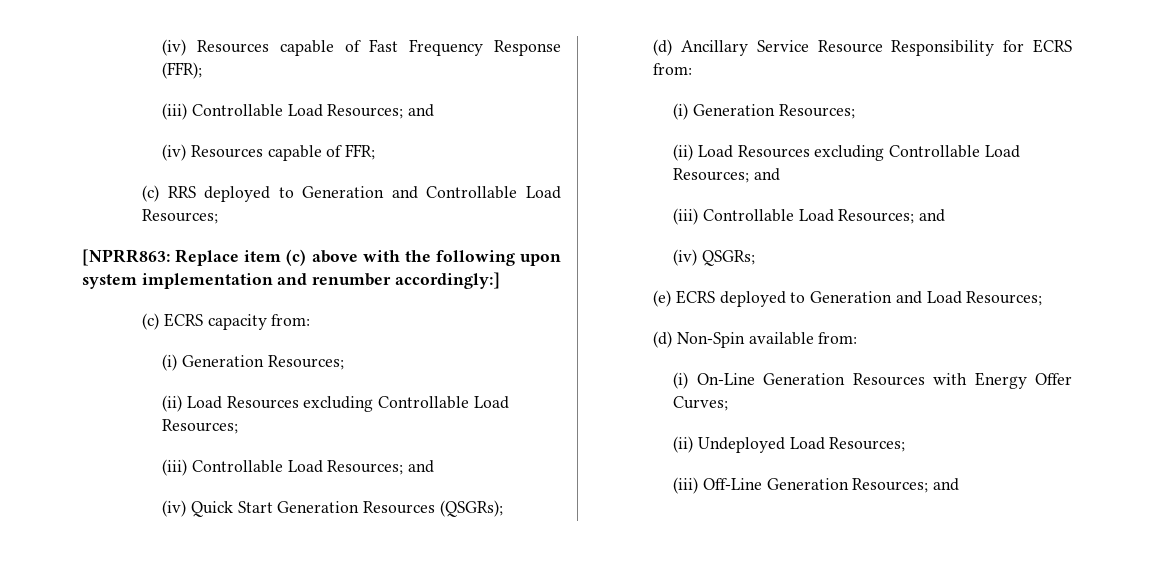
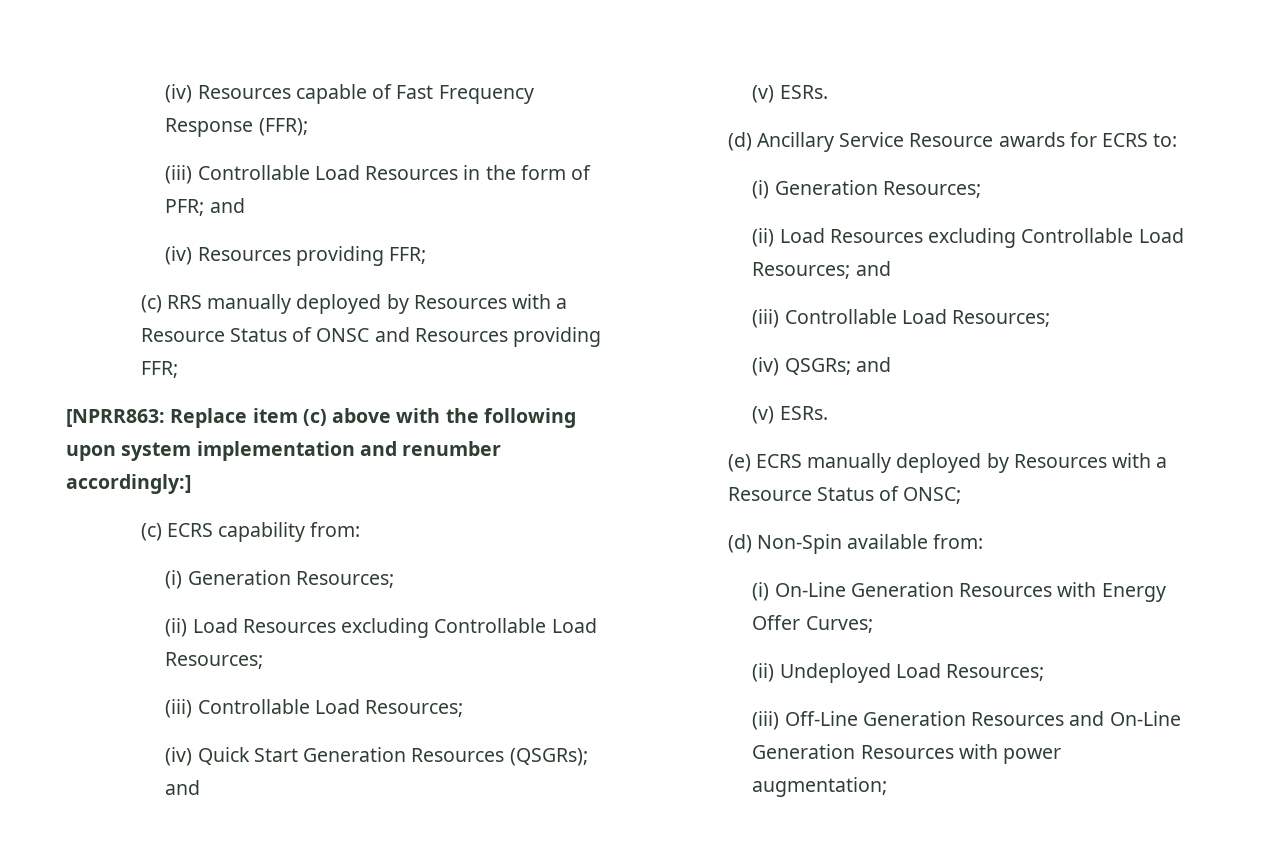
[327,104,404,119] Resources; -> [365,165,592,180] [165,199,205,216] Resources in the form of PFR;
[267,145,343,161] capable of -> [295,246,384,266] providing
[204,186,561,202] [142,209,219,224] deployed to Generation and Controllable Load Resources; -> [207,294,568,314] [140,327,602,347] [140,361,178,378] manually deployed by Resources with a Resource Status of ONSC and Resources providing FFR;
[207,314,267,330] capacity -> [218,522,306,542] capability
[408,460,435,473] and -> (464, 708) none
(503, 508) none -> [165,780,201,795] [752,85,828,103] and // (v) ESRs.
[891,40,995,56] Responsibility -> [998,132,1065,147] awards
[653,63,693,75] from: -> [1153,133,1178,147] to:
[919,209,946,222] and -> (1051, 318) none
(756, 258) none -> [855,357,891,372] [752,406,828,424] and // (v) ESRs.
[719,291,1043,307] deployed to Generation and Load Resources; -> [807,453,1168,473] [727,486,962,504] manually deployed by Resources with a Resource Status of ONSC;
[852,478,960,493] Resources; and -> [971,711,1181,726] [752,744,1062,764] [752,777,888,797] Resources and On-Line Generation Resources with power augmentation;

